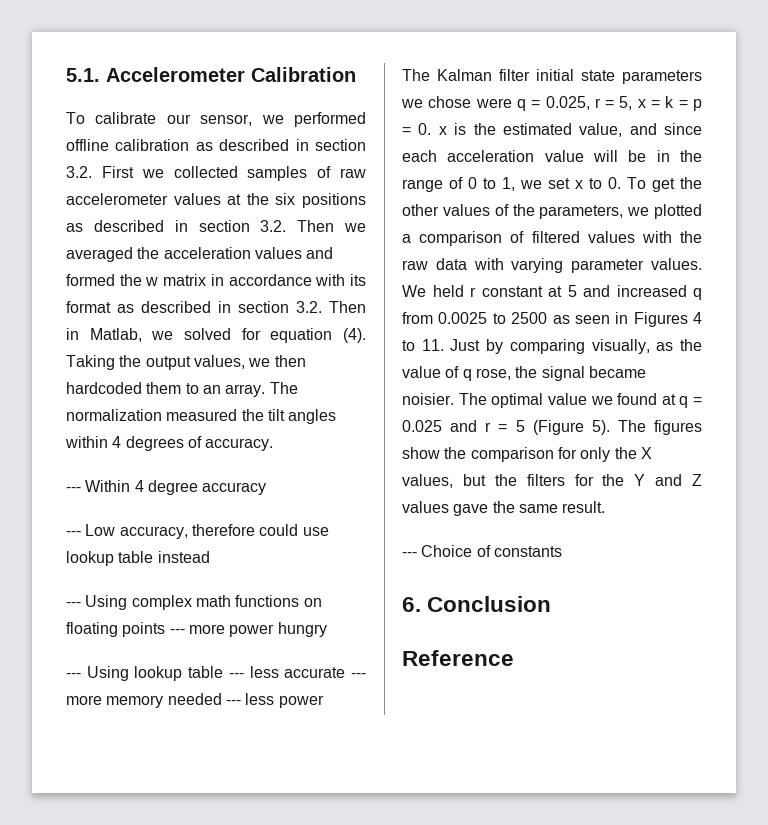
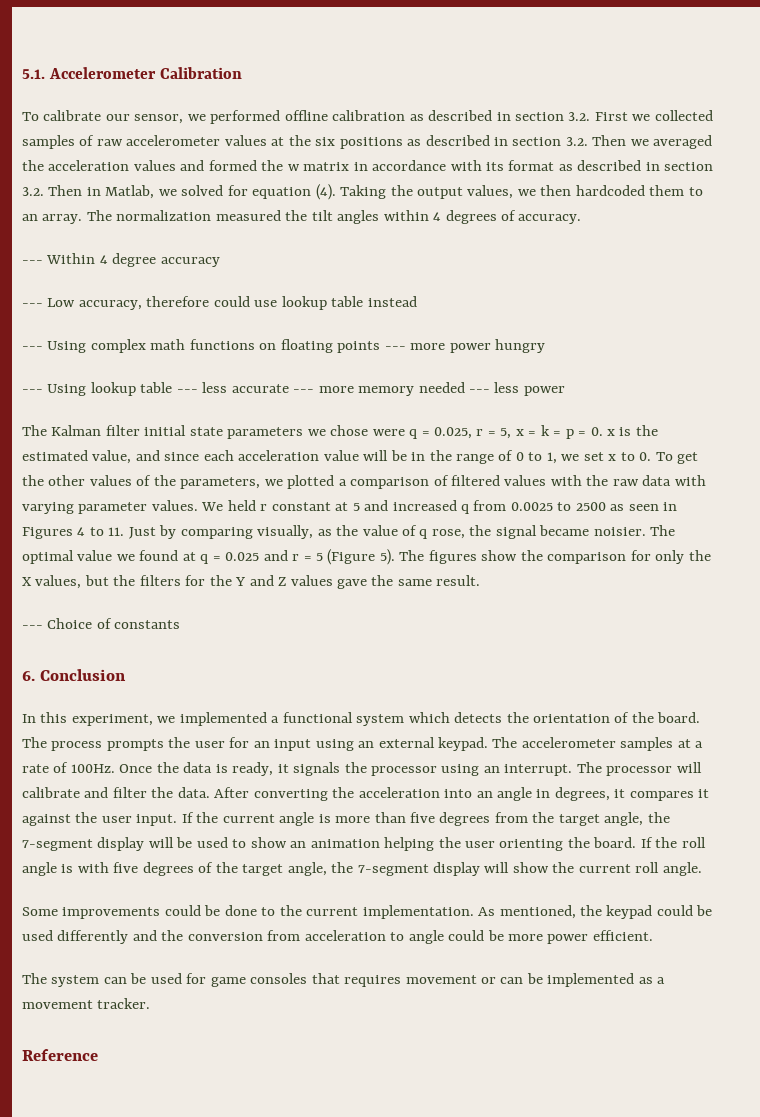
(552, 604) none -> [22,712,701,726] [22,737,704,751] [22,762,702,776] [22,787,710,801] [22,812,670,826] [22,837,706,851] [22,862,702,876] [22,905,713,919] [22,930,653,944] [22,973,666,987] [22,998,151,1009] // In this experiment, we implemented a functional system which detects the orientation of the board. The process prompts the user for an input using an external keypad. The accelerometer samples at a rate of 100Hz. Once the data is ready, it signals the processor using an interrupt. The processor will calibrate and filter the data. After converting the acceleration into an angle in degrees, it compares it against the user input. If the current angle is more than five degrees from the target angle, the 7-segment display will be used to show an animation helping the user orienting the board. If the roll angle is with five degrees of the target angle, the 7-segment display will show the current roll angle. // Some improvements could be done to the current implementation. As mentioned, the keypad could be used differently and the conversion from acceleration to angle could be more power efficient. // The system can be used for game consoles that requires movement or can be implemented as a movement tracker.

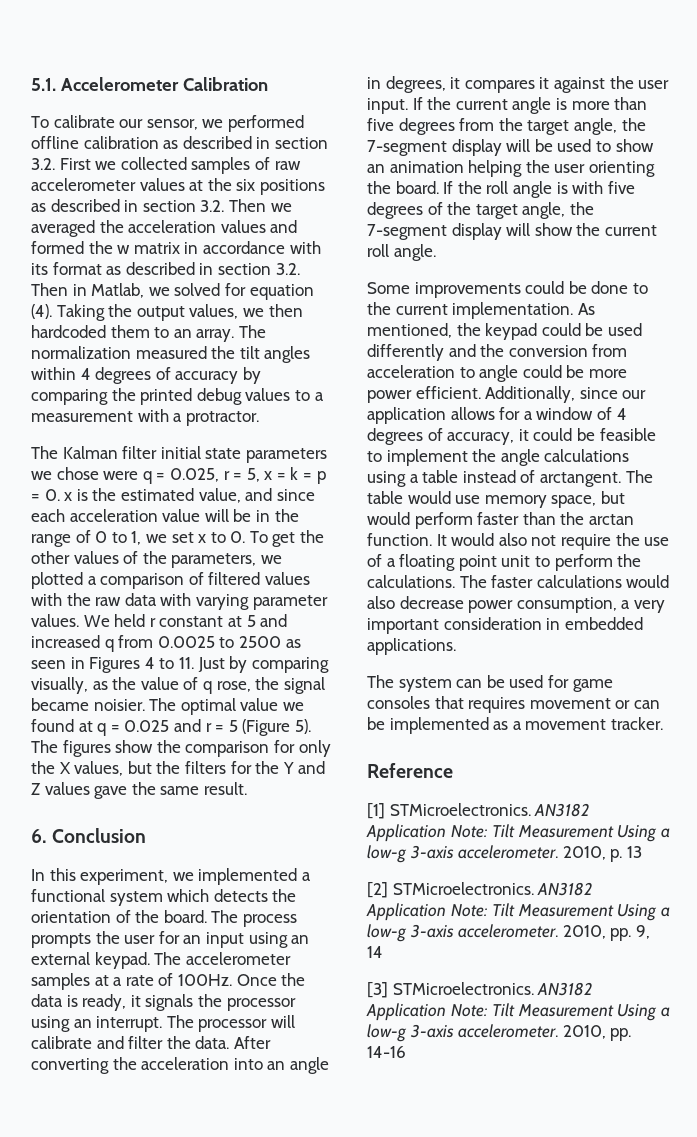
[518,214,582,224] [22,253,220,267] [22,296,417,310] [22,339,546,353] [22,382,565,396] accuracy. // --- Within 4 degree accuracy // --- Low accuracy, therefore could use lookup table instead // --- Using complex math functions on floating points --- more power hungry // --- Using lookup table --- less accurate --- more memory needed --- less power -> [175,367,261,384] [31,388,324,405] [31,409,259,426] accuracy by comparing the printed debug values to a measurement with a protractor.
[22,618,181,629] // --- Choice of constants -> (247, 788) none
(653, 935) none -> [485,386,647,403] [367,407,627,424] [367,428,656,445] [367,449,630,466] [367,470,653,487] [367,491,625,508] [367,512,634,529] [367,533,670,550] [367,554,642,571] [367,575,670,588] [367,596,665,613] [367,617,643,634] [367,638,456,655] Additionally, since our application allows for a window of 4 degrees of accuracy, it could be feasible to implement the angle calculations using a table instead of arctangent. The table would use memory space, but would perform faster than the arctan function. It would also not require the use of a floating point unit to perform the calculations. The faster calculations would also decrease power consumption, a very important consideration in embedded applications.
(98, 1055) none -> [367,803,590,819] [366,824,670,842] [367,845,642,863] [367,882,593,898] [366,903,670,921] [367,924,650,942] [367,946,383,958] [367,982,593,998] [366,1003,670,1021] [367,1024,632,1042] [367,1046,406,1058] // [1] STMicroelectronics. AN3182 Application Note: Tilt Measurement Using a low-g 3-axis accelerometer. 2010, p. 13 // [2] STMicroelectronics. AN3182 Application Note: Tilt Measurement Using a low-g 3-axis accelerometer. 2010, pp. 9, 14 // [3] STMicroelectronics. AN3182 Application Note: Tilt Measurement Using a low-g 3-axis accelerometer. 2010, pp. 14-16

